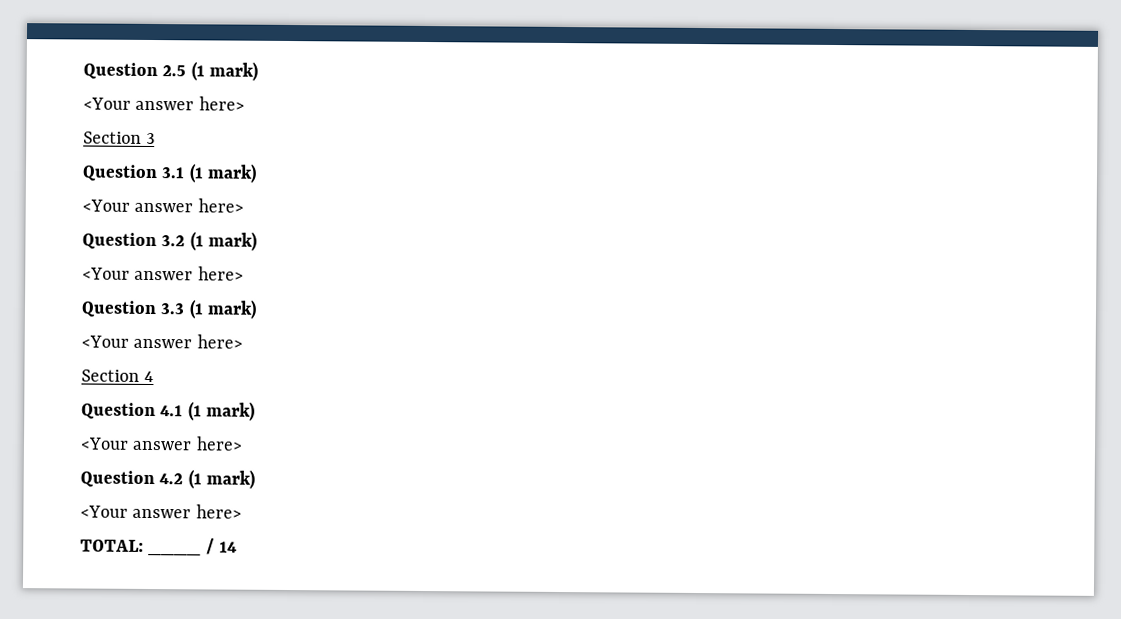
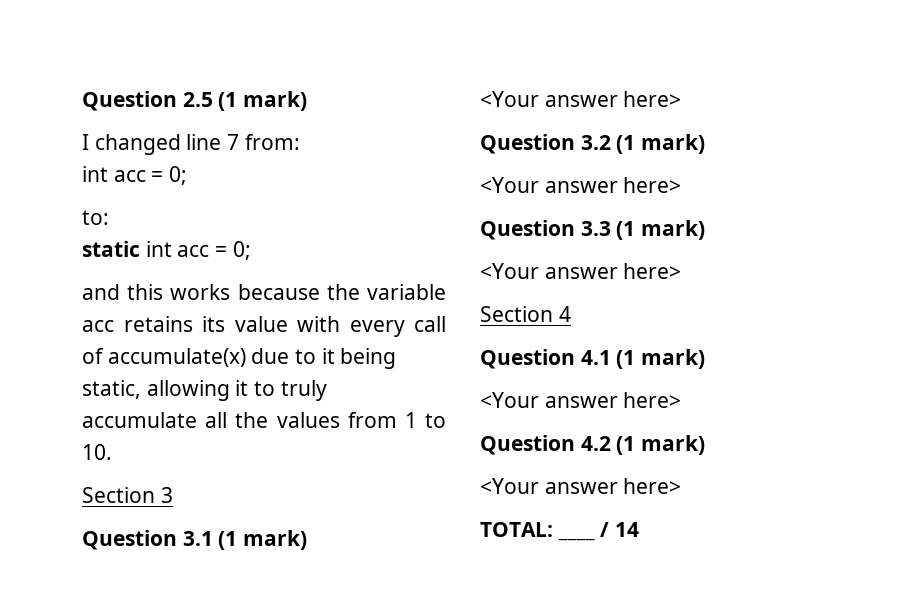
[83,96,245,111] <Your answer here> -> [82,134,300,155] [82,166,188,185] [82,210,109,225] [82,241,251,260] [82,284,446,300] [82,316,446,337] [82,348,397,369] [82,380,327,401] [82,412,447,428] [82,444,112,460] I changed line 7 from: // int acc = 0; // to: // static int acc = 0; // and this works because the variable acc retains its value with every call of accumulate(x) due to it being static, allowing it to truly accumulate all the values from 1 to 10.

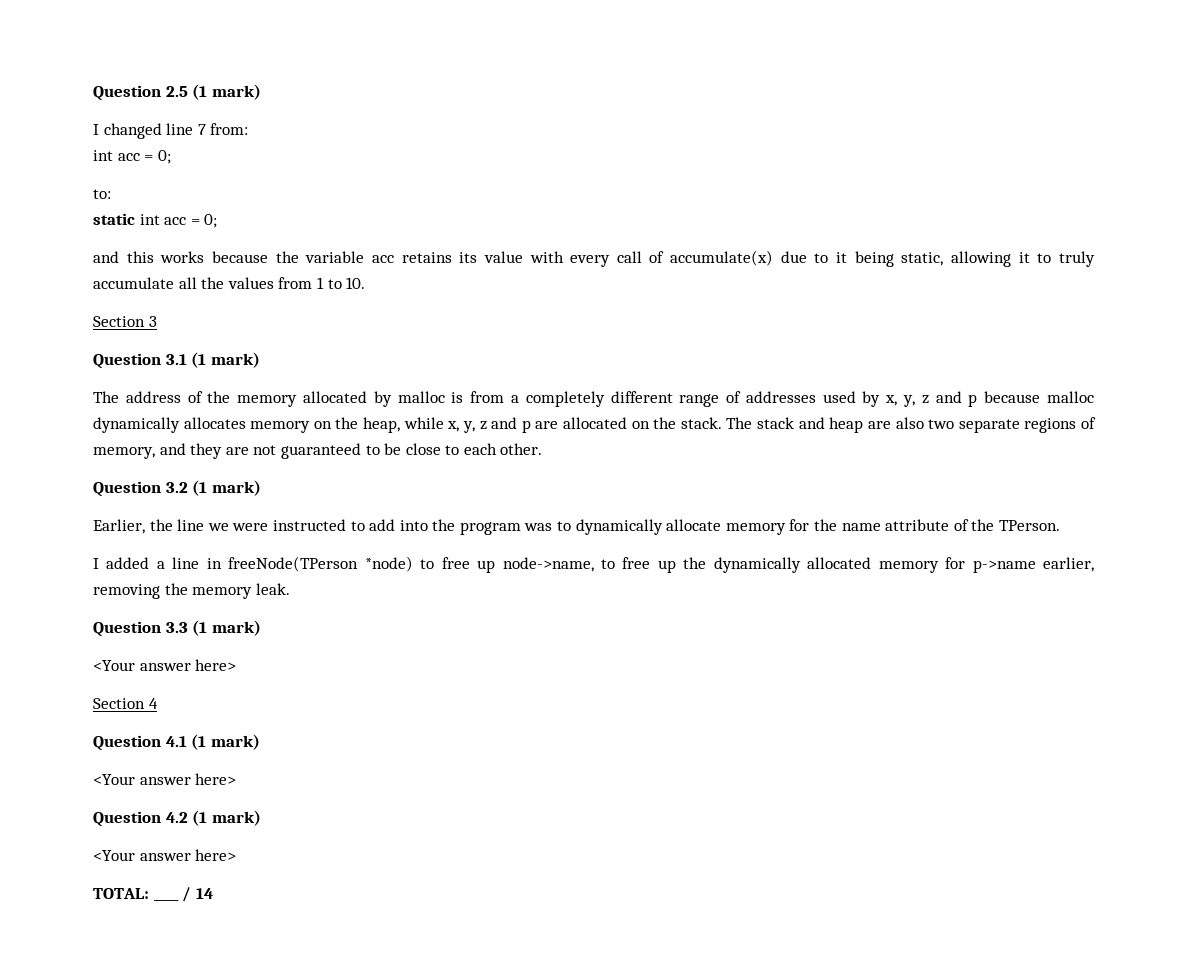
[480,91,682,107] [480,134,706,154] [480,177,682,193] <Your answer here> // Question 3.2 (1 mark) // <Your answer here> -> [93,391,1094,407] [93,417,1097,433] [93,443,543,459] [93,480,261,497] [93,519,1060,535] [93,556,1095,573] [93,583,290,599] The address of the memory allocated by malloc is from a completely different range of addresses used by x, y, z and p because malloc dynamically allocates memory on the heap, while x, y, z and p are allocated on the stack. The stack and heap are also two separate regions of memory, and they are not guaranteed to be close to each other. // Question 3.2 (1 mark) // Earlier, the line we were instructed to add into the program was to dynamically allocate memory for the name attribute of the TPerson. // I added a line in freeNode(TPerson *node) to free up node->name, to free up the dynamically allocated memory for p->name earlier, removing the memory leak.

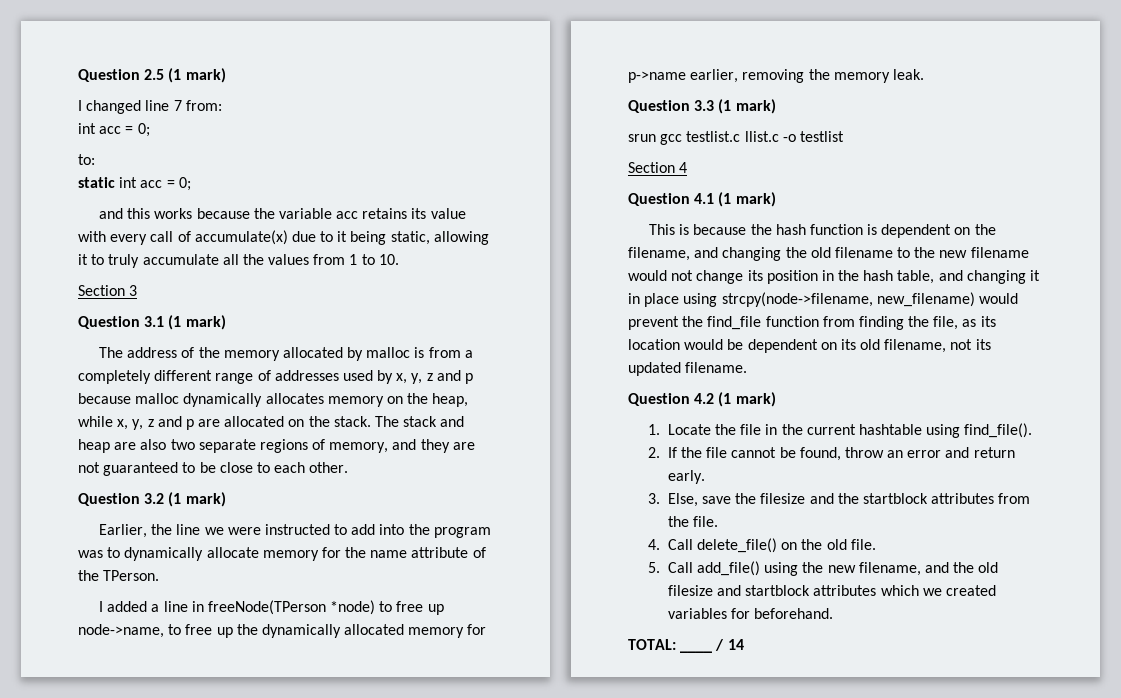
[93,659,237,671] <Your answer here> -> [628,131,844,145] srun gcc testlist.c llist.c -o testlist
[93,773,237,785] [93,810,261,827] [93,849,237,861] <Your answer here> // Question 4.2 (1 mark) // <Your answer here> -> [648,224,996,238] [628,247,1029,261] [628,270,1041,284] [628,292,1018,307] [628,316,996,330] [628,339,991,353] [628,362,748,376] [628,392,776,407] [647,423,1033,438] [647,447,1015,461] [667,470,705,484] [647,493,1031,507] [667,516,718,527] [647,538,876,553] [647,561,999,576] [667,585,996,596] [667,608,834,619] This is because the hash function is dependent on the filename, and changing the old filename to the new filename would not change its position in the hash table, and changing it in place using strcpy(node->filename, new_filename) would prevent the find_file function from finding the file, as its location would be dependent on its old filename, not its updated filename. // Question 4.2 (1 mark) // 1. Locate the file in the current hashtable using find_file(). // 2. If the file cannot be found, throw an error and return early. // 3. Else, save the filesize and the startblock attributes from the file. // 4. Call delete_file() on the old file. // 5. Call add_file() using the new filename, and the old filesize and startblock attributes which we created variables for beforehand.

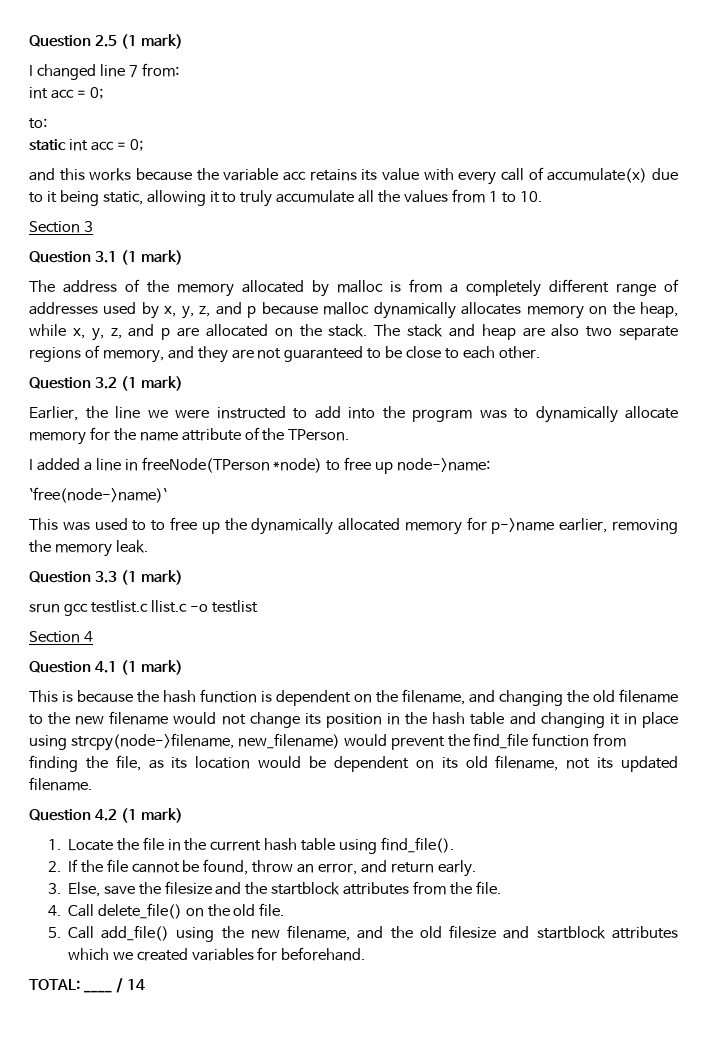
[426,373,433,381] z -> [199,306,211,317] z,
[147,419,154,427] z -> [110,328,122,339] z,
[78,624,164,638] node->name, -> [397,458,491,472] [29,487,167,503] [29,518,147,531] node->name: // `free(node->name)` // This was used to
[897,270,935,284] table, -> [470,712,505,725] table
[858,424,922,435] hashtable -> [264,838,336,851] hash table
[907,450,942,458] error -> [318,863,358,875] error,

